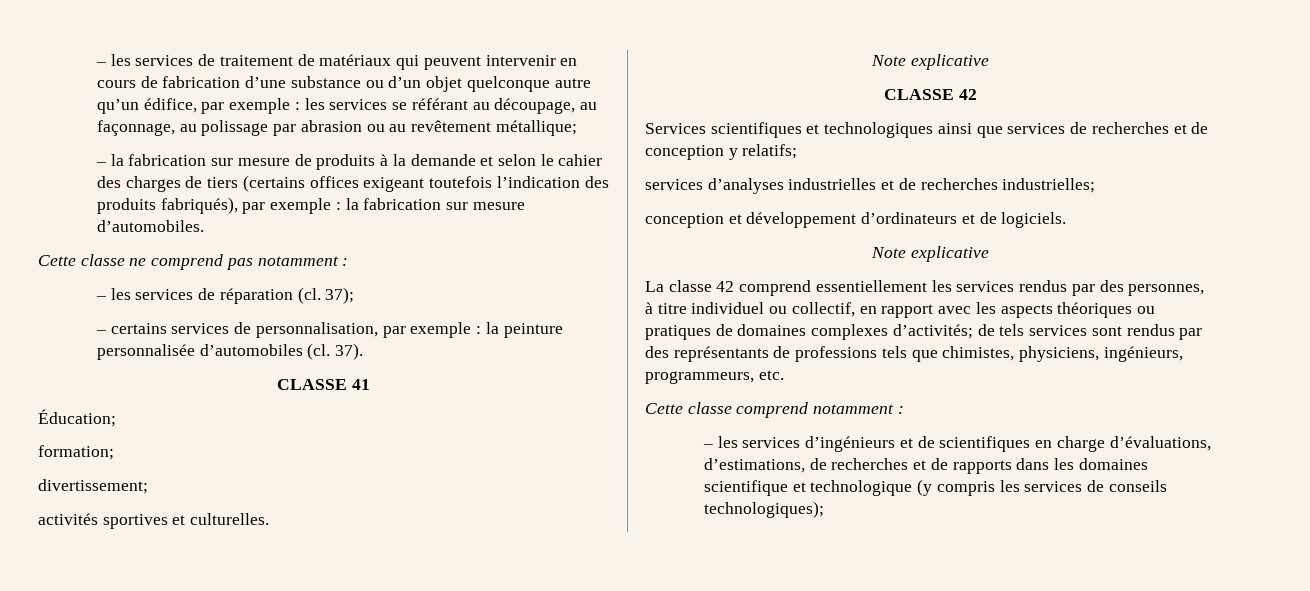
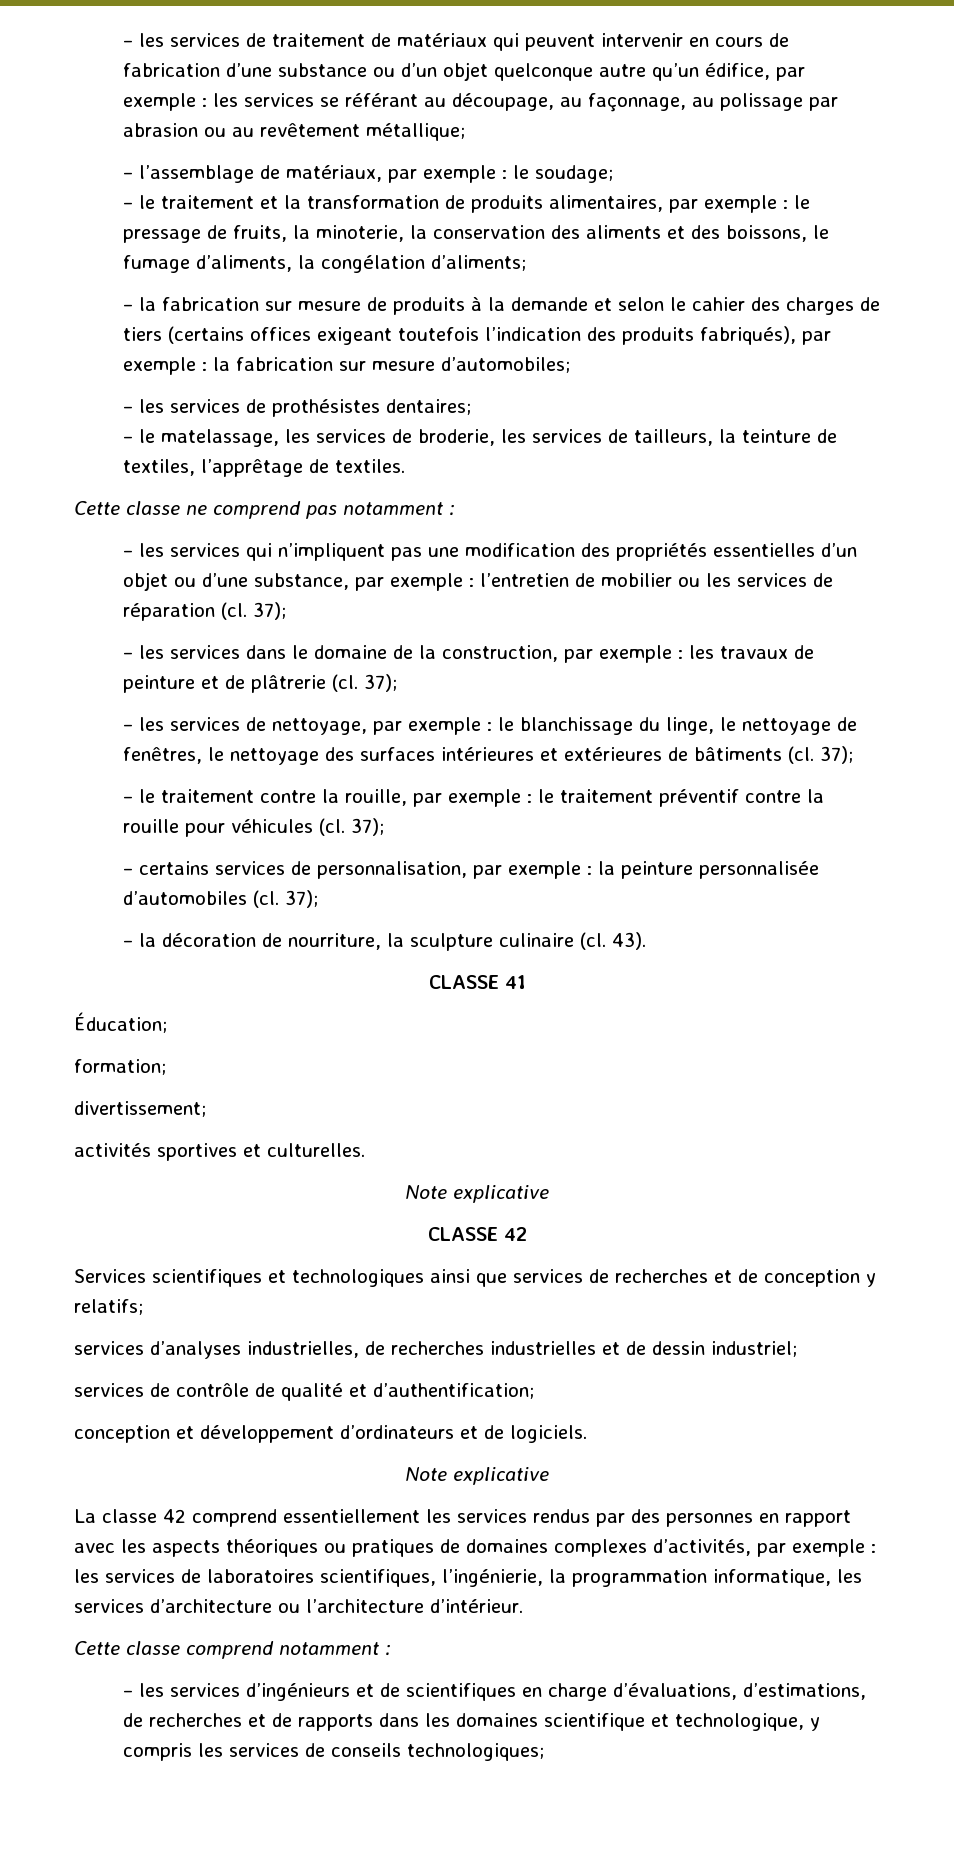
(577, 128) none -> [122,165,613,183] [122,195,810,213] [122,225,829,243] [122,255,526,273] // – l’assemblage de matériaux, par exemple : le soudage; // – le traitement et la transformation de produits alimentaires, par exemple : le pressage de fruits, la minoterie, la conservation des aliments et des boissons, le fumage d’aliments, la congélation d’aliments;
[96,220,204,232] d’automobiles. -> [440,357,570,373] [122,399,471,417] [122,429,837,447] [122,459,405,477] d’automobiles; // – les services de prothésistes dentaires; // – le matelassage, les services de broderie, les services de tailleurs, la teinture de textiles, l’apprêtage de textiles.
[198,288,293,304] de réparation -> [245,543,857,561] [122,572,833,591] [122,602,286,621] [122,645,814,663] [122,674,397,693] [122,717,857,735] [122,746,853,765] [122,789,824,807] [122,819,313,837] qui n’impliquent pas une modification des propriétés essentielles d’un objet ou d’une substance, par exemple : l’entretien de mobilier ou les services de réparation (cl. 37); // – les services dans le domaine de la construction, par exemple : les travaux de peinture et de plâtrerie (cl. 37); // – les services de nettoyage, par exemple : le blanchissage du linge, le nettoyage de fenêtres, le nettoyage des surfaces intérieures et extérieures de bâtiments (cl. 37); // – le traitement contre la rouille, par exemple : le traitement préventif contre la rouille pour véhicules
[335,343,364,360] 37). -> [284,890,318,908] [122,932,646,951] 37); // – la décoration de nourriture, la sculpture culinaire (cl. 43).
[788,178,1096,193] industrielles et de recherches industrielles; -> [247,1341,797,1358] [74,1383,534,1401] industrielles, de recherches industrielles et de dessin industriel; // services de contrôle de qualité et d’authentification;
[1128,284,1205,296] [645,302,855,317] personnes, à titre individuel ou collectif, -> [666,1513,753,1527] personnes
[892,324,1203,340] [645,346,1183,362] [645,370,784,384] d’activités; de tels services sont rendus par des représentants de professions tels que chimistes, physiciens, ingénieurs, programmeurs, etc. -> [653,1539,876,1557] [74,1569,862,1587] [74,1599,523,1613] d’activités, par exemple : les services de laboratoires scientifiques, l’ingénierie, la programmation informatique, les services d’architecture ou l’architecture d’intérieur.
[810,479,933,496] technologique (y -> [674,1713,820,1731] technologique, y
[703,501,824,518] technologiques); -> [406,1743,544,1761] technologiques;

